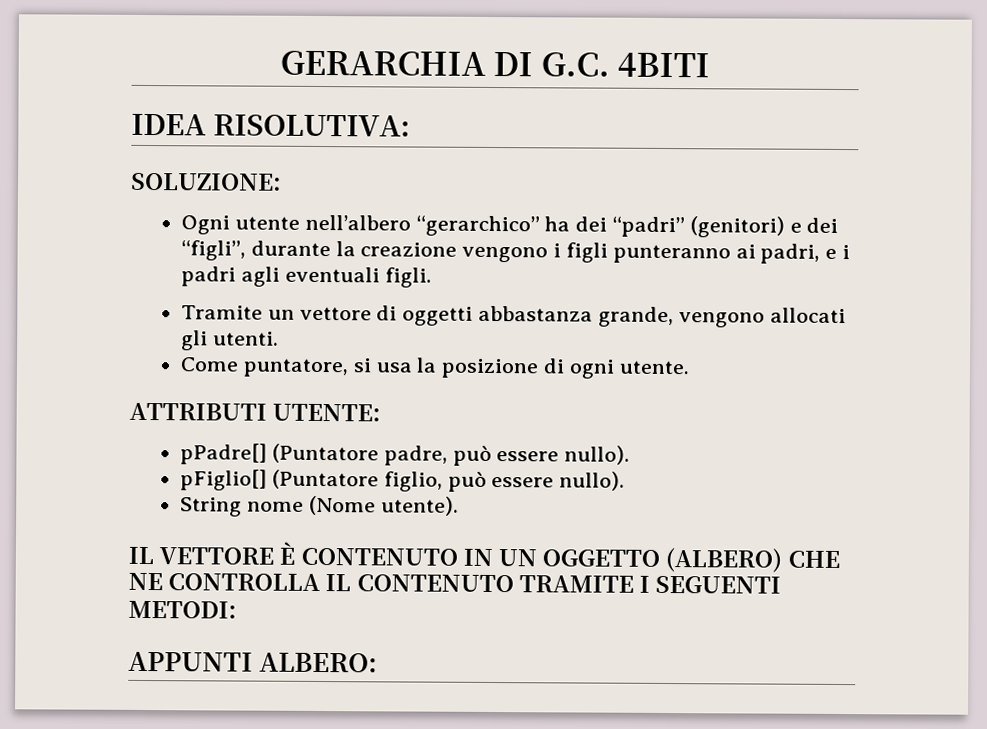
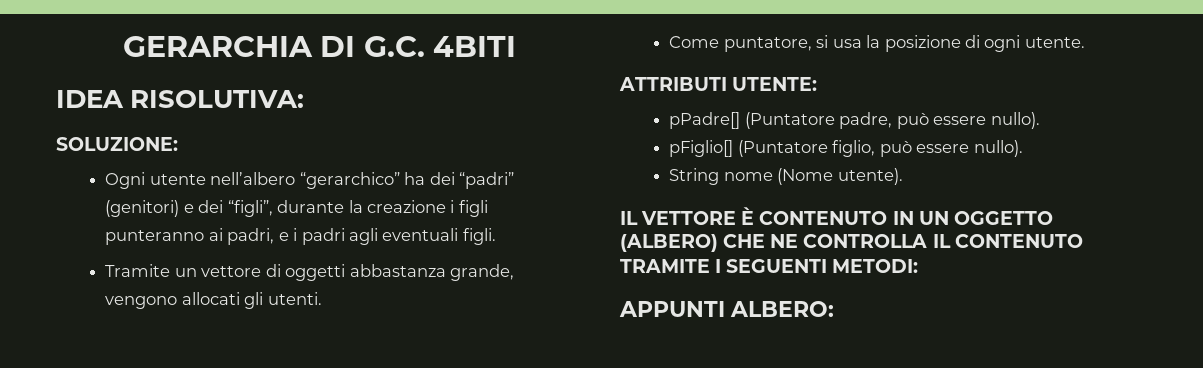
[462,246,549,263] vengono -> (447, 206) none

